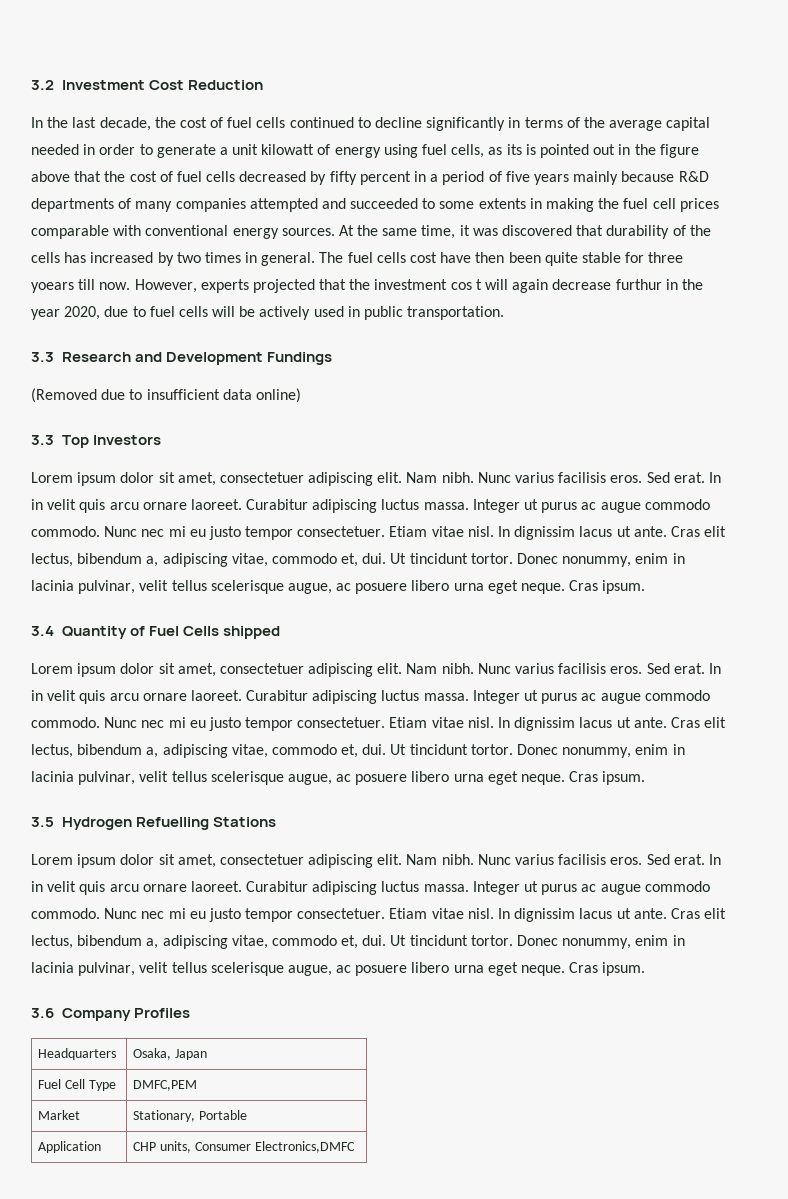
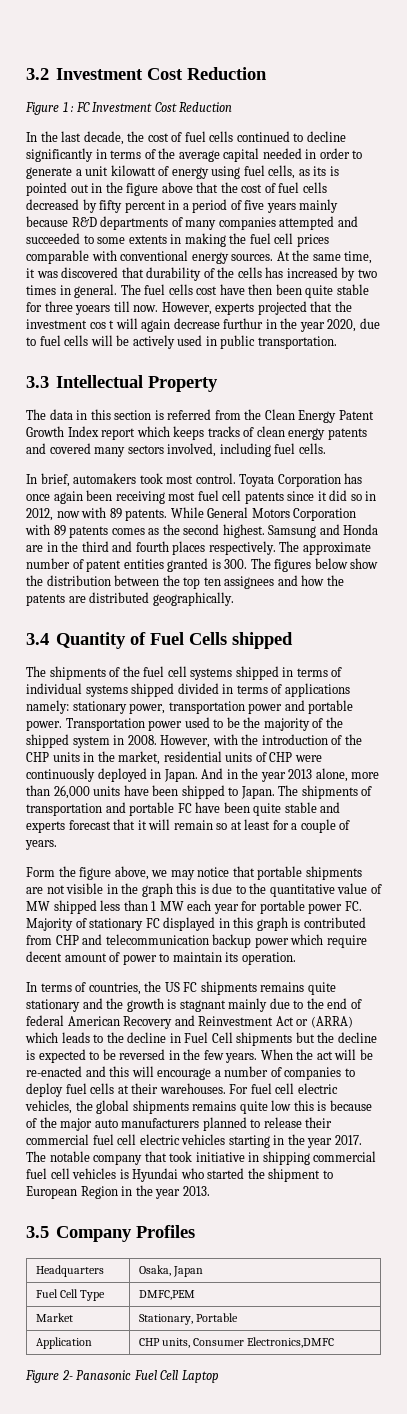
(263, 85) none -> [25,102,233,115] // Figure 1 : FC Investment Cost Reduction
[61,352,332,365] [31,388,301,403] [31,435,161,448] [31,472,721,486] [31,499,710,513] [31,526,727,540] [31,553,685,567] [31,580,646,594] Research and Development Fundings // (Removed due to insufficient data online) // 3.3 Top Investors // Lorem ipsum dolor sit amet, consectetuer adipiscing elit. Nam nibh. Nunc varius facilisis eros. Sed erat. In in velit quis arcu ornare laoreet. Curabitur adipiscing luctus massa. Integer ut purus ac augue commodo commodo. Nunc nec mi eu justo tempor consectetuer. Etiam vitae nisl. In dignissim lacus ut ante. Cras elit lectus, bibendum a, adipiscing vitae, commodo et, dui. Ut tincidunt tortor. Donec nonummy, enim in lacinia pulvinar, velit tellus scelerisque augue, ac posuere libero urna eget neque. Cras ipsum. -> [55,375,218,392] [26,409,374,423] [26,426,367,440] [26,443,326,457] [26,473,363,487] [26,490,377,504] [26,507,357,521] [25,524,379,538] [26,541,371,555] [26,558,379,572] [26,575,344,589] [26,592,234,606] Intellectual Property // The data in this section is referred from the Clean Energy Patent Growth Index report which keeps tracks of clean energy patents and covered many sectors involved, including fuel cells. // In brief, automakers took most control. Toyata Corporation has once again been receiving most fuel cell patents since it did so in 2012, now with 89 patents. While General Motors Corporation with 89 patents comes as the second highest. Samsung and Honda are in the third and fourth places respectively. The approximate number of patent entities granted is 300. The figures below show the distribution between the top ten assignees and how the patents are distributed geographically.
[31,663,721,677] [31,690,710,704] [31,717,727,731] [31,744,685,758] [31,771,646,785] [31,817,276,830] [31,854,721,868] [31,881,710,895] [31,908,727,922] [31,935,685,949] [31,962,646,976] [31,1008,54,1018] Lorem ipsum dolor sit amet, consectetuer adipiscing elit. Nam nibh. Nunc varius facilisis eros. Sed erat. In in velit quis arcu ornare laoreet. Curabitur adipiscing luctus massa. Integer ut purus ac augue commodo commodo. Nunc nec mi eu justo tempor consectetuer. Etiam vitae nisl. In dignissim lacus ut ante. Cras elit lectus, bibendum a, adipiscing vitae, commodo et, dui. Ut tincidunt tortor. Donec nonummy, enim in lacinia pulvinar, velit tellus scelerisque augue, ac posuere libero urna eget neque. Cras ipsum. // 3.5 Hydrogen Refuelling Stations // Lorem ipsum dolor sit amet, consectetuer adipiscing elit. Nam nibh. Nunc varius facilisis eros. Sed erat. In in velit quis arcu ornare laoreet. Curabitur adipiscing luctus massa. Integer ut purus ac augue commodo commodo. Nunc nec mi eu justo tempor consectetuer. Etiam vitae nisl. In dignissim lacus ut ante. Cras elit lectus, bibendum a, adipiscing vitae, commodo et, dui. Ut tincidunt tortor. Donec nonummy, enim in lacinia pulvinar, velit tellus scelerisque augue, ac posuere libero urna eget neque. Cras ipsum. // 3.6 -> [26,666,343,680] [26,683,350,697] [26,700,354,714] [26,717,343,731] [26,734,362,748] [26,751,322,765] [26,768,380,782] [26,785,373,799] [26,802,341,816] [26,819,351,833] [25,840,57,850] [26,866,362,880] [26,883,382,897] [26,900,362,914] [26,917,366,931] [26,934,367,948] [26,951,296,965] [26,981,336,995] [26,998,362,1012] [26,1015,353,1029] [25,1032,377,1046] [26,1049,373,1063] [26,1066,355,1080] [26,1083,338,1097] [25,1100,372,1114] [26,1117,333,1131] [26,1134,362,1148] [26,1151,377,1165] [26,1168,333,1182] [26,1185,210,1199] [26,1226,49,1238] The shipments of the fuel cell systems shipped in terms of individual systems shipped divided in terms of applications namely: stationary power, transportation power and portable power. Transportation power used to be the majority of the shipped system in 2008. However, with the introduction of the CHP units in the market, residential units of CHP were continuously deployed in Japan. And in the year 2013 alone, more than 26,000 units have been shipped to Japan. The shipments of transportation and portable FC have been quite stable and experts forecast that it will remain so at least for a couple of years. // Form the figure above, we may notice that portable shipments are not visible in the graph this is due to the quantitative value of MW shipped less than 1 MW each year for portable power FC. Majority of stationary FC displayed in this graph is contributed from CHP and telecommunication backup power which require decent amount of power to maintain its operation. // In terms of countries, the US FC shipments remains quite stationary and the growth is stagnant mainly due to the end of federal American Recovery and Reinvestment Act or (ARRA) which leads to the decline in Fuel Cell shipments but the decline is expected to be reversed in the few years. When the act will be re-enacted and this will encourage a number of companies to deploy fuel cells at their warehouses. For fuel cell electric vehicles, the global shipments remains quite low this is because of the major auto manufacturers planned to release their commercial fuel cell electric vehicles starting in the year 2017. The notable company that took initiative in shipping commercial fuel cell vehicles is Hyundai who started the shipment to European Region in the year 2013. // 3.5
(355, 1147) none -> [25,1370,219,1383] // Figure 2- Panasonic Fuel Cell Laptop

